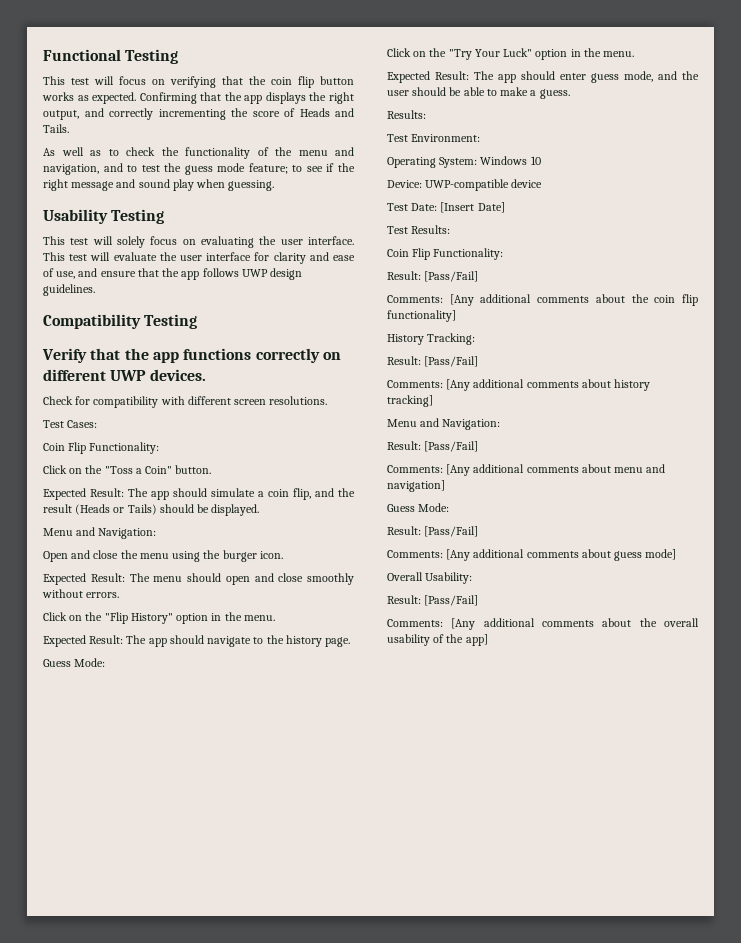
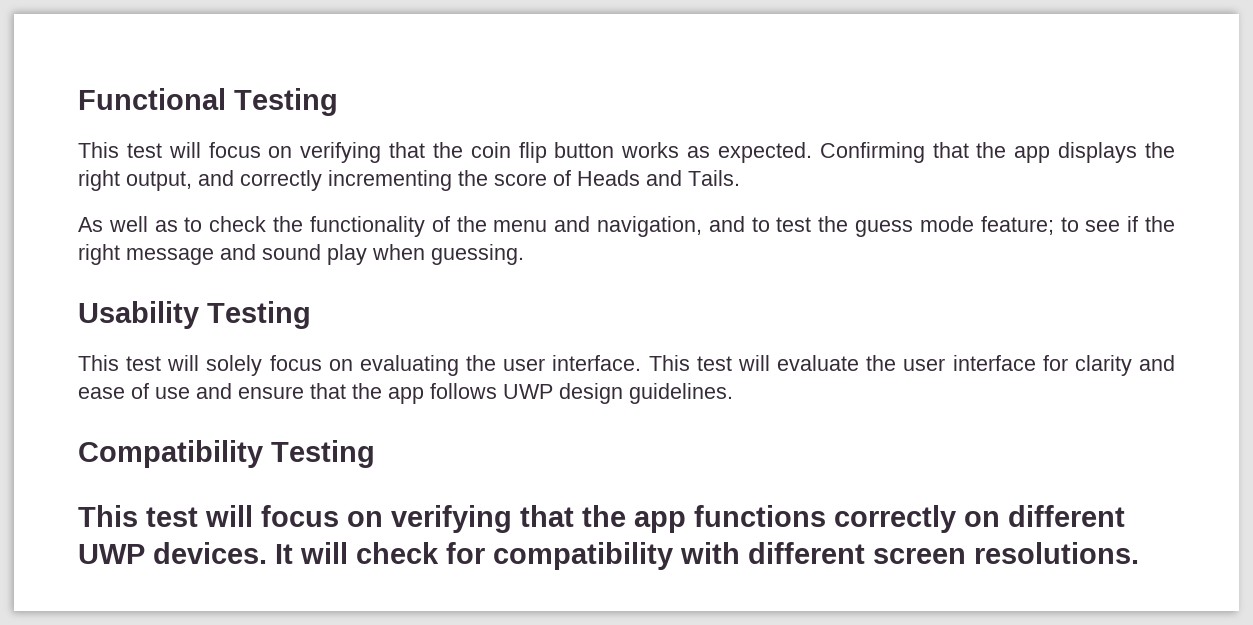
[56,271,76,279] use, -> [155,387,190,399] use
[42,348,87,363] Verify -> [78,505,512,533] This test will focus on verifying
[43,396,73,405] // Check -> [275,542,439,564] It will check
[43,420,98,428] [43,442,160,454] [43,465,212,474] [43,488,355,500] [43,504,260,516] [43,527,157,539] [43,550,283,562] [43,573,354,585] [42,589,120,598] [43,612,275,624] [43,635,351,647] [43,658,106,667] [387,48,635,60] [387,71,699,83] [387,87,570,99] [387,110,426,119] [387,134,481,142] [387,156,541,168] [387,179,543,191] [387,202,505,213] [387,225,451,234] [387,248,504,260] [387,271,479,282] [387,294,698,306] [387,310,456,322] [387,333,476,345] [387,356,479,367] [387,379,651,391] [387,395,433,407] [387,418,501,430] [387,441,479,452] [387,464,666,476] [387,480,445,492] [387,503,450,512] [387,526,479,537] [387,549,677,561] [387,572,473,584] [387,595,479,606] [387,618,699,630] [387,634,488,646] // Test Cases: // Coin Flip Functionality: // Click on the "Toss a Coin" button. // Expected Result: The app should simulate a coin flip, and the result (Heads or Tails) should be displayed. // Menu and Navigation: // Open and close the menu using the burger icon. // Expected Result: The menu should open and close smoothly without errors. // Click on the "Flip History" option in the menu. // Expected Result: The app should navigate to the history page. // Guess Mode: // Click on the "Try Your Luck" option in the menu. // Expected Result: The app should enter guess mode, and the user should be able to make a guess. // Results: // Test Environment: // Operating System: Windows 10 // Device: UWP-compatible device // Test Date: [Insert Date] // Test Results: // Coin Flip Functionality: // Result: [Pass/Fail] // Comments: [Any additional comments about the coin flip functionality] // History Tracking: // Result: [Pass/Fail] // Comments: [Any additional comments about history tracking] // Menu and Navigation: // Result: [Pass/Fail] // Comments: [Any additional comments about menu and navigation] // Guess Mode: // Result: [Pass/Fail] // Comments: [Any additional comments about guess mode] // Overall Usability: // Result: [Pass/Fail] // Comments: [Any additional comments about the overall usability of the app] -> (1139, 553) none

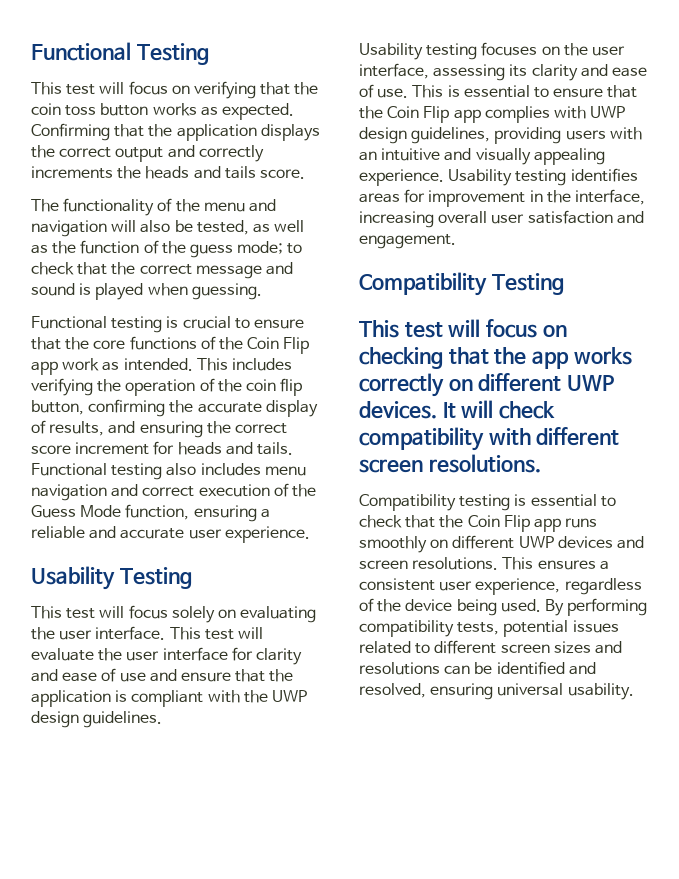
[518,142,547,163] flip -> [65,105,97,116] toss
[1014,146,1051,163] app -> [176,124,257,141] application
[78,170,740,191] [78,216,304,232] right output, and correctly incrementing the score of Heads and Tails. // As well as to check the -> [59,145,264,162] [31,166,305,179] [31,199,59,212] correct output and correctly increments the heads and tails score. // The
[597,216,1176,237] [78,244,120,265] navigation, and to test the guess mode feature; to see if the right -> [31,220,305,237] [31,240,303,258] [31,262,192,275] navigation will also be tested, as well as the function of the guess mode; to check that the correct
[327,244,367,265] play -> [79,283,144,300] is played
(524, 254) none -> [31,316,304,333] [31,336,310,354] [31,358,292,375] [31,378,303,396] [31,399,318,417] [31,420,287,438] [31,441,293,455] [31,463,306,480] [31,483,316,501] [31,504,270,522] [31,526,310,543] // Functional testing is crucial to ensure that the core functions of the Coin Flip app work as intended. This includes verifying the operation of the coin flip button, confirming the accurate display of results, and ensuring the correct score increment for heads and tails. Functional testing also includes menu navigation and correct execution of the Guess Mode function, ensuring a reliable and accurate user experience.
[206,355,322,376] solely focus -> [128,605,215,623] focus solely
[388,383,733,404] app follows UWP design guidelines. -> [31,690,307,707] [31,711,163,728] [359,42,625,60] [359,63,647,81] [359,84,638,98] [359,106,626,123] [359,127,642,144] [359,148,605,165] [359,168,638,186] [359,189,645,207] [359,210,644,228] [359,234,456,249] application is compliant with the UWP design guidelines. // Usability testing focuses on the user interface, assessing its clarity and ease of use. This is essential to ensure that the Coin Flip app complies with UWP design guidelines, providing users with an intuitive and visually appealing experience. Usability testing identifies areas for improvement in the interface, increasing overall user satisfaction and engagement.
[391,505,826,533] verifying that the app functions -> [359,347,632,369] checking that the app works
[446,542,485,564] for -> (556, 410) none
(1139, 553) none -> [359,494,616,511] [359,515,598,532] [359,535,644,553] [359,557,609,570] [359,578,642,595] [359,598,648,616] [359,620,619,637] [359,640,622,654] [359,661,596,675] [359,683,634,700] // Compatibility testing is essential to check that the Coin Flip app runs smoothly on different UWP devices and screen resolutions. This ensures a consistent user experience, regardless of the device being used. By performing compatibility tests, potential issues related to different screen sizes and resolutions can be identified and resolved, ensuring universal usability.

